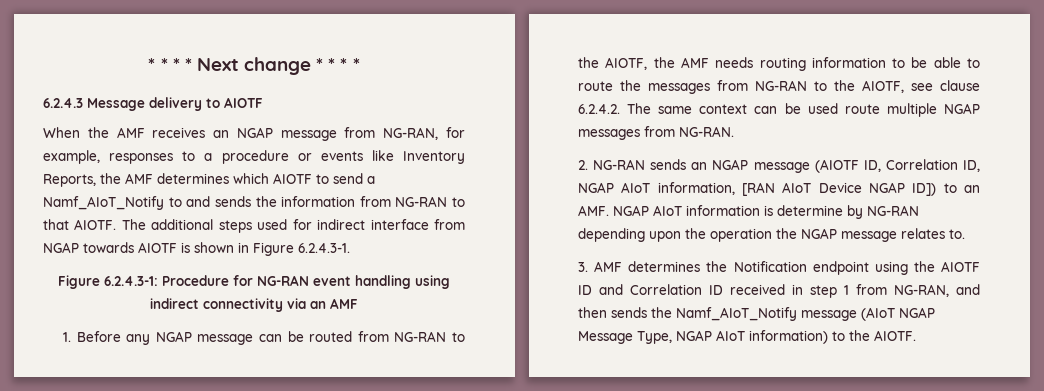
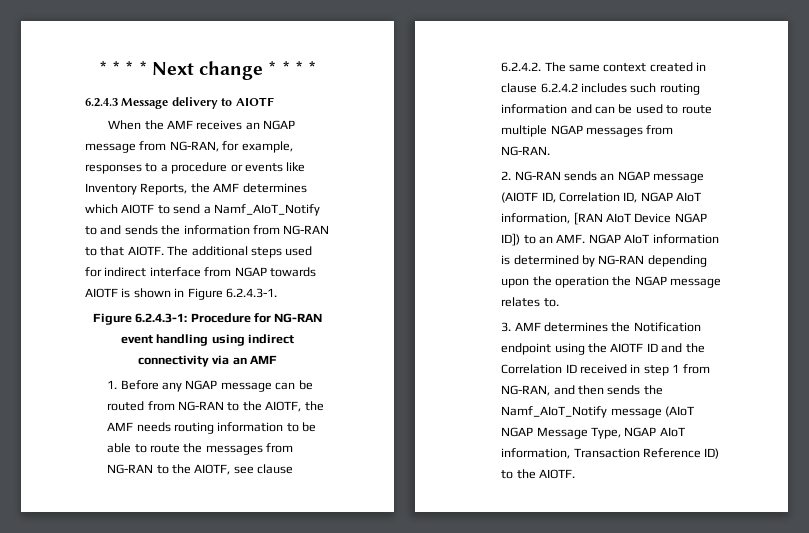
(748, 109) none -> [649,62,707,72] [501,83,700,95] [501,104,592,114] created in clause 6.2.4.2 includes such routing information and
(838, 108) none -> [666,105,679,114] to
[777,205,844,216] determine -> [513,255,579,265] determined
(624, 289) none -> [685,343,705,353] the
[749,330,829,344] information) -> [501,448,720,459] information, Transaction Reference ID)

